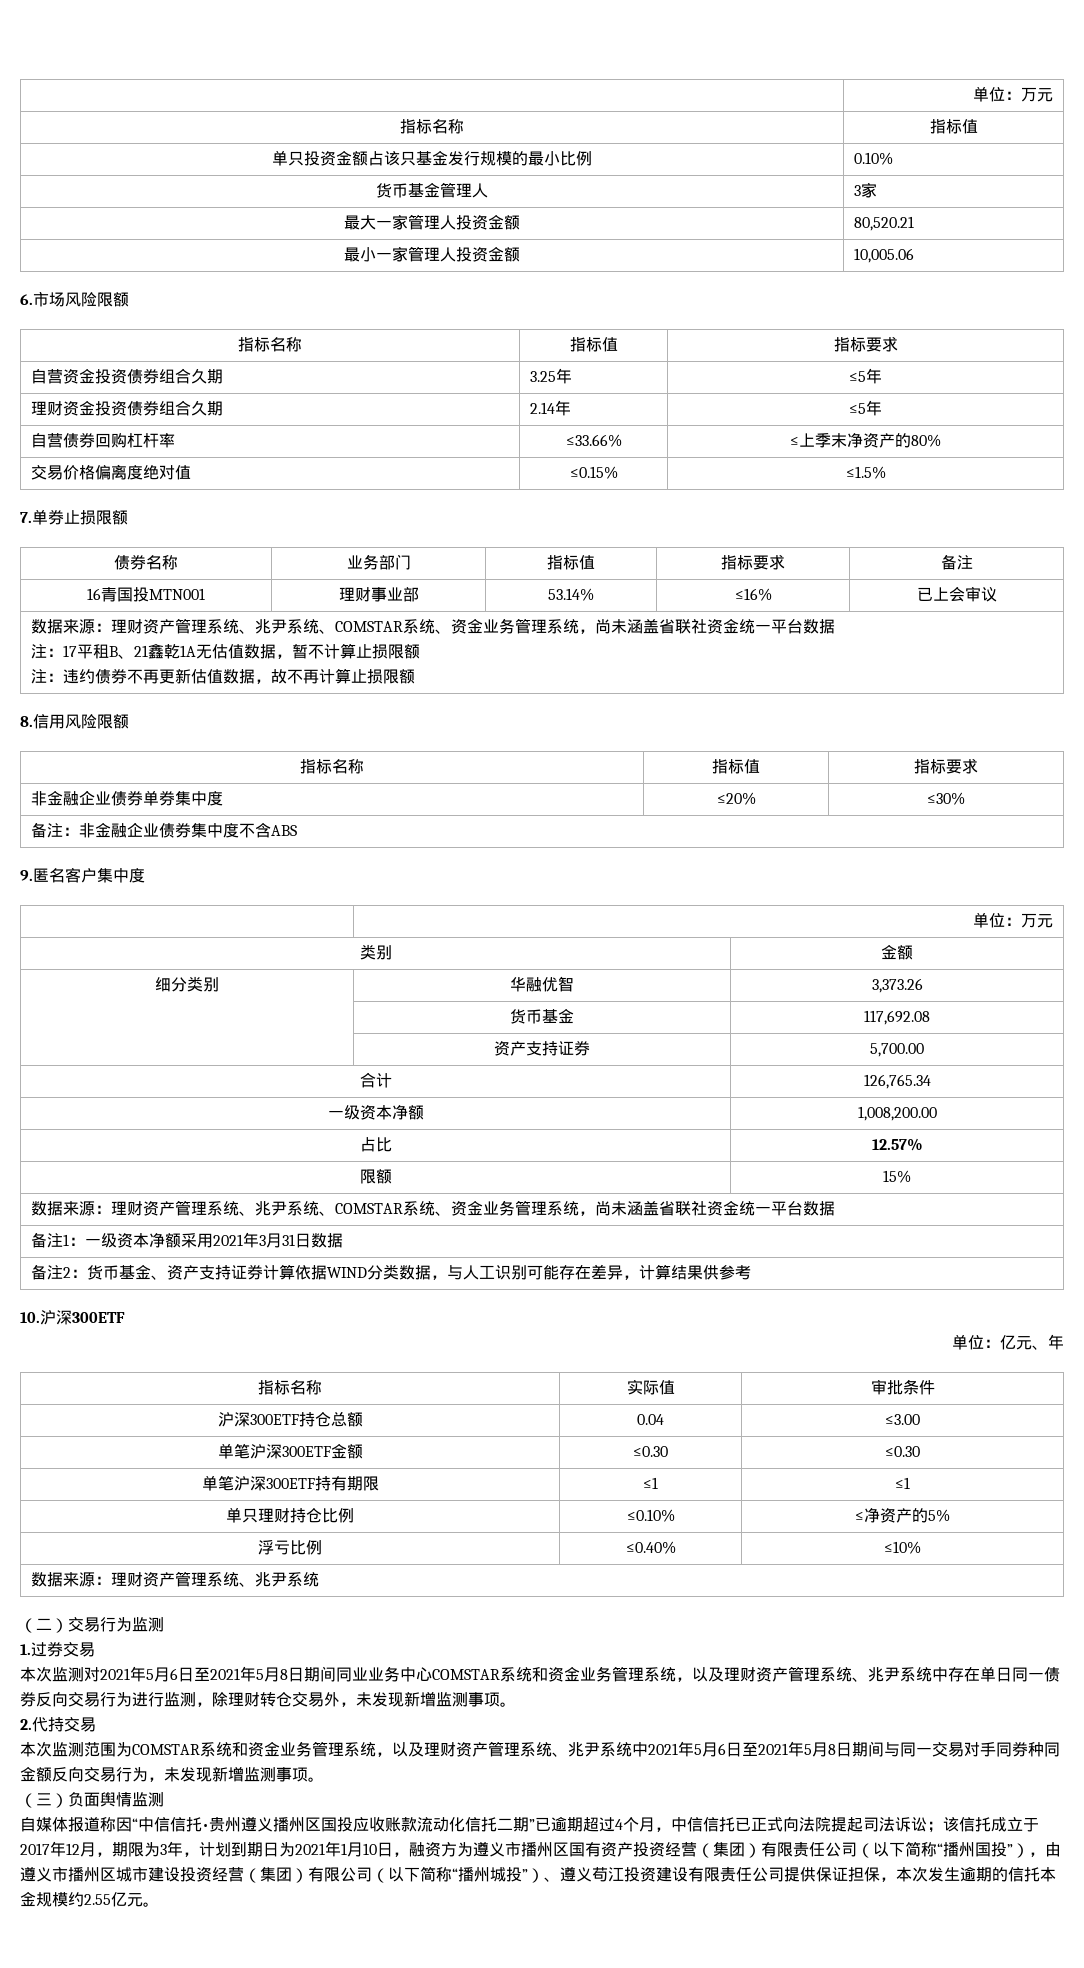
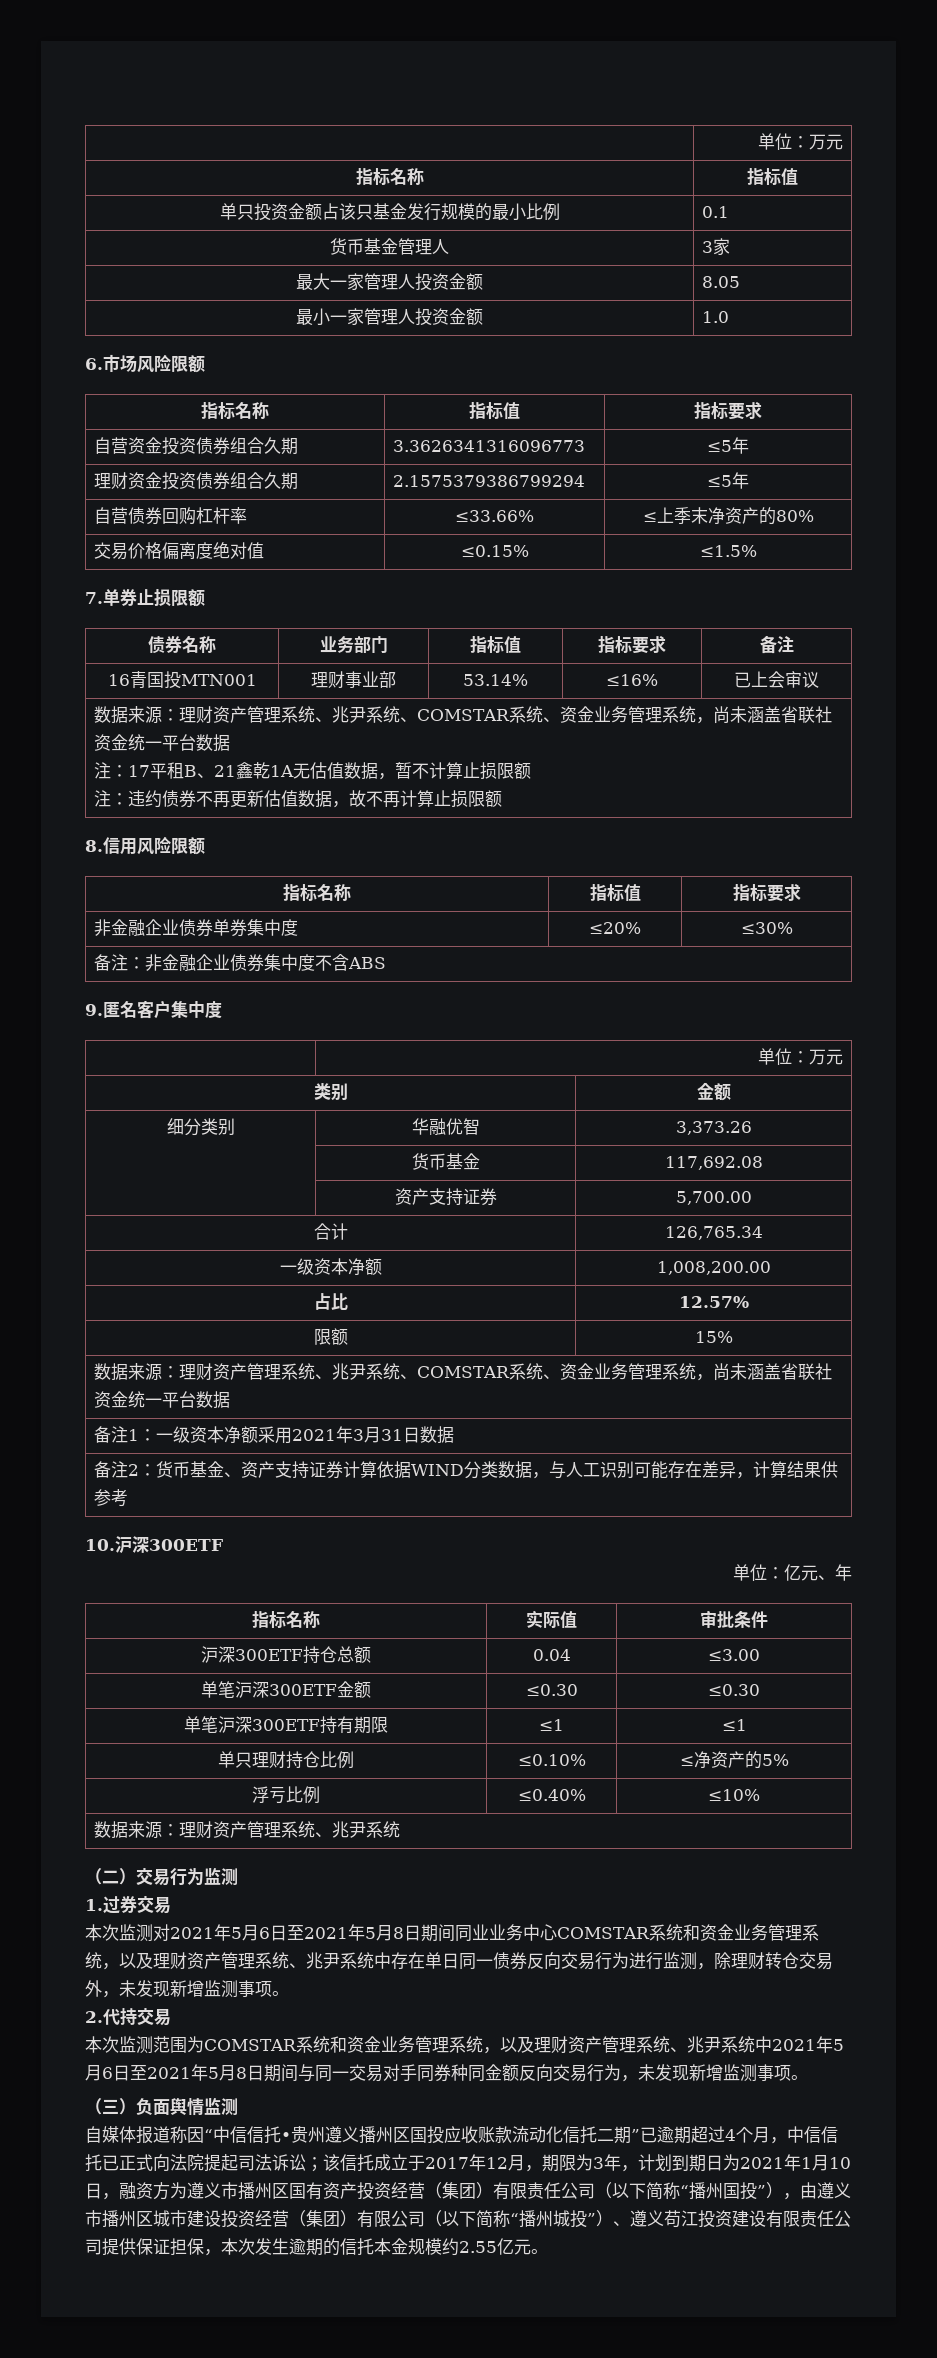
[854,152,894,165] 0.10% -> [702,206,730,218] 0.1
[854,216,915,231] 80,520.21 -> [702,276,741,288] 8.05
[854,248,915,263] 10,005.06 -> [702,311,730,323] 1.0
[530,368,573,384] 3.25年 -> [393,440,586,452] 3.3626341316096773
[530,400,572,416] 2.14年 -> [393,475,586,487] 2.1575379386799294

